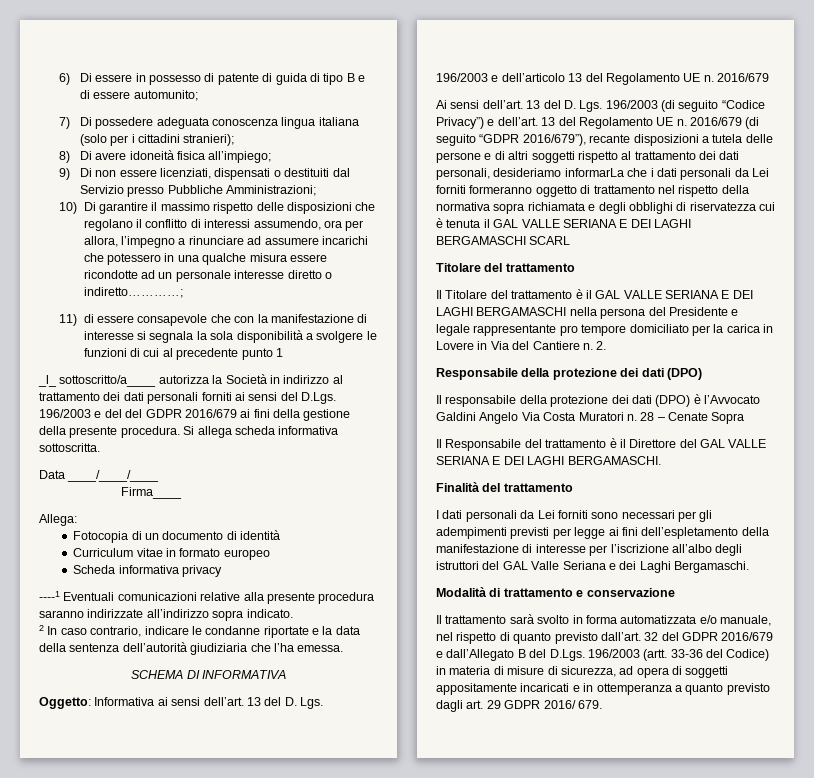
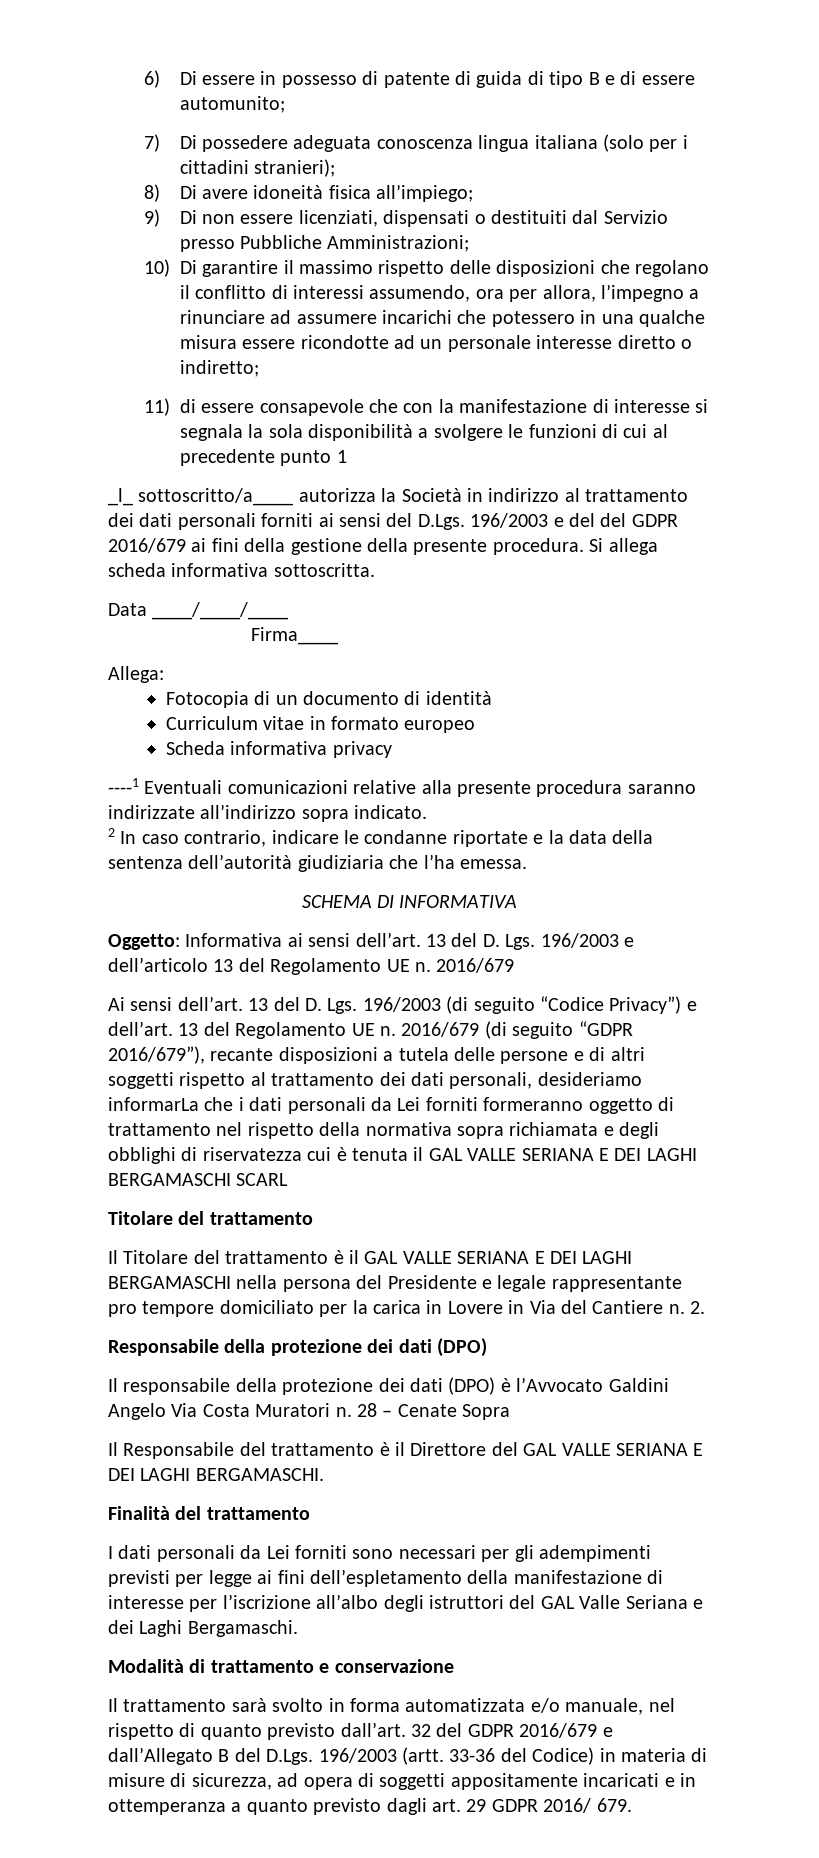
[83,287,183,298] indiretto…………; -> [179,360,259,377] indiretto;

